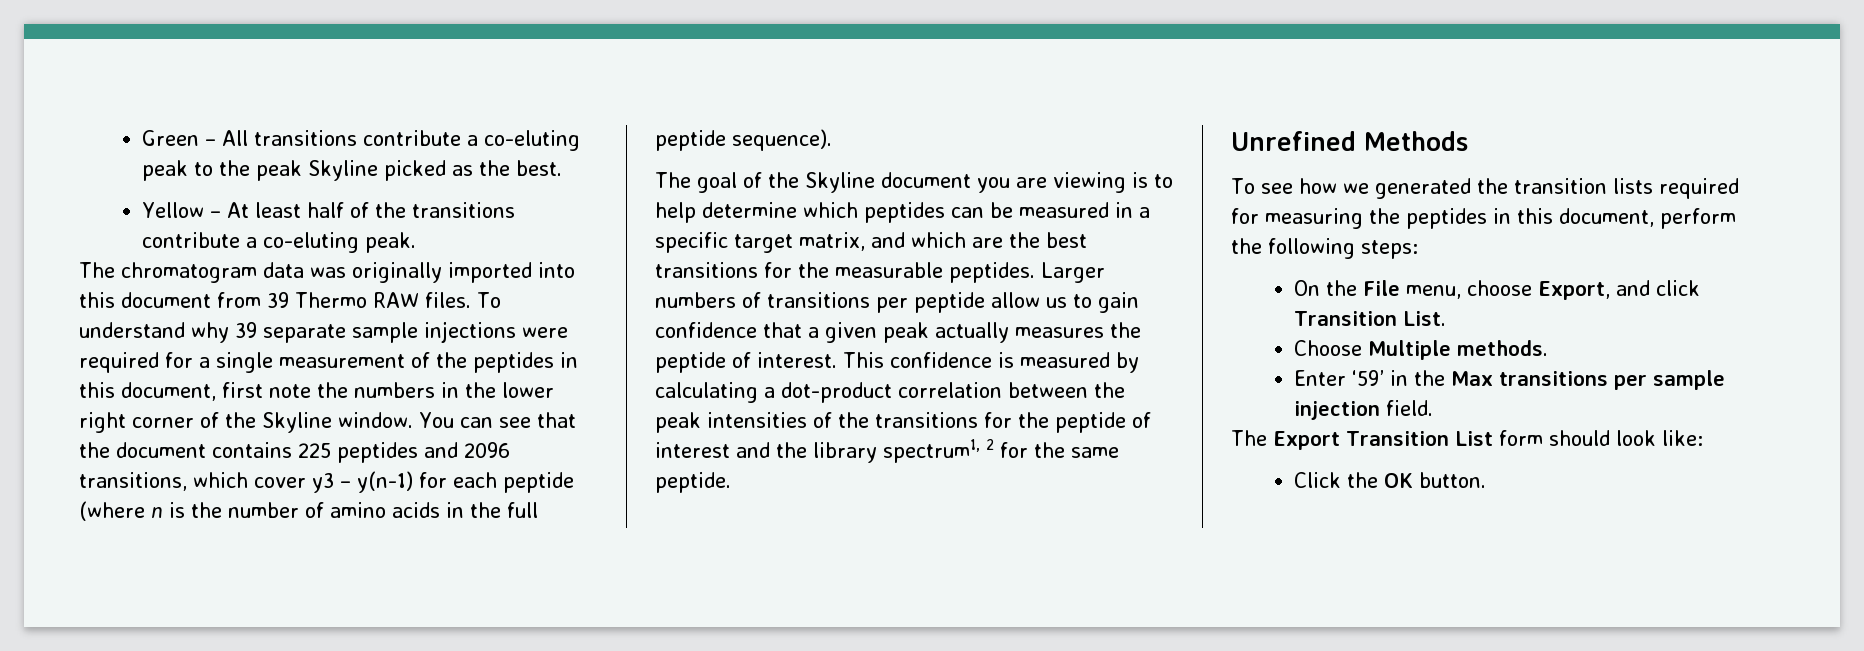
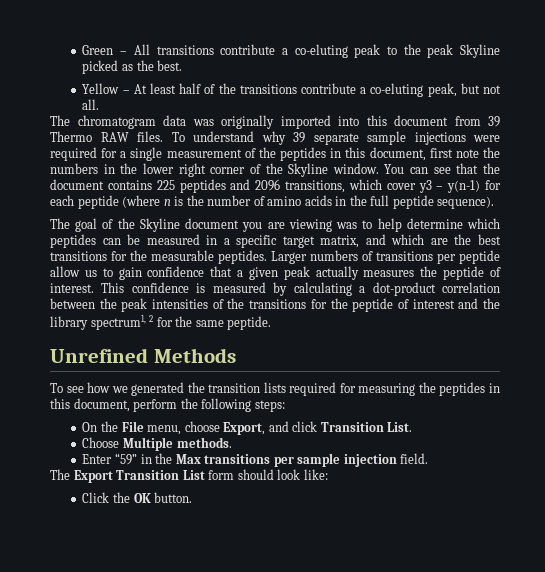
[365,232,417,253] peak. -> [427,83,501,97] [82,99,100,110] peak, but not all.
[1132,172,1148,188] is -> [336,222,358,229] was
[1352,370,1385,386] ‘59’ -> [114,453,137,465] “59”

